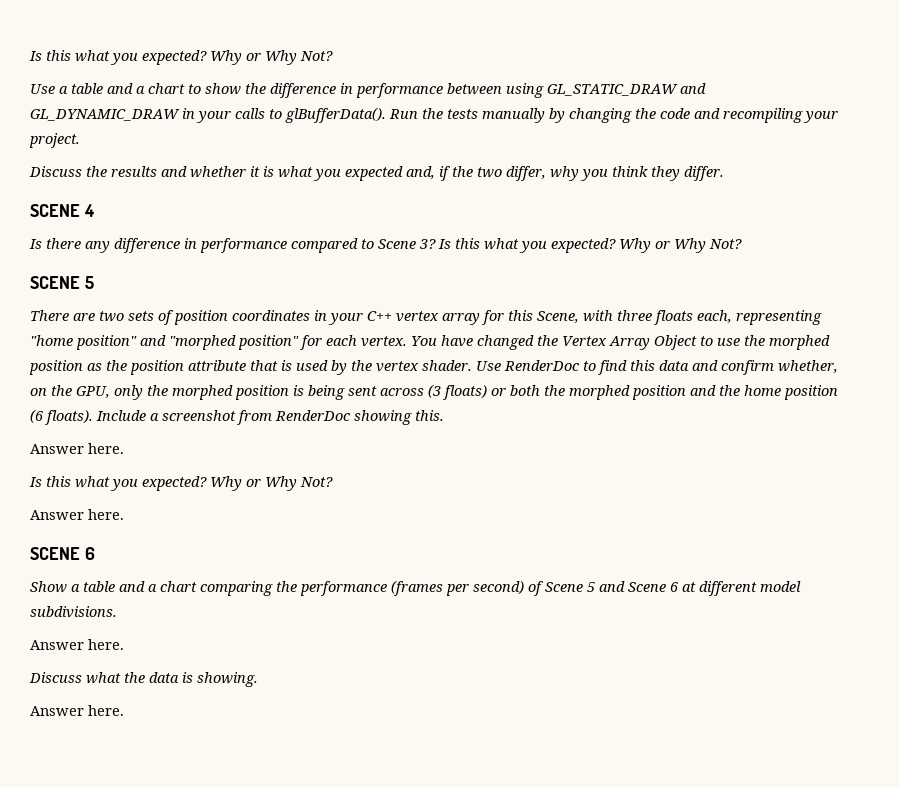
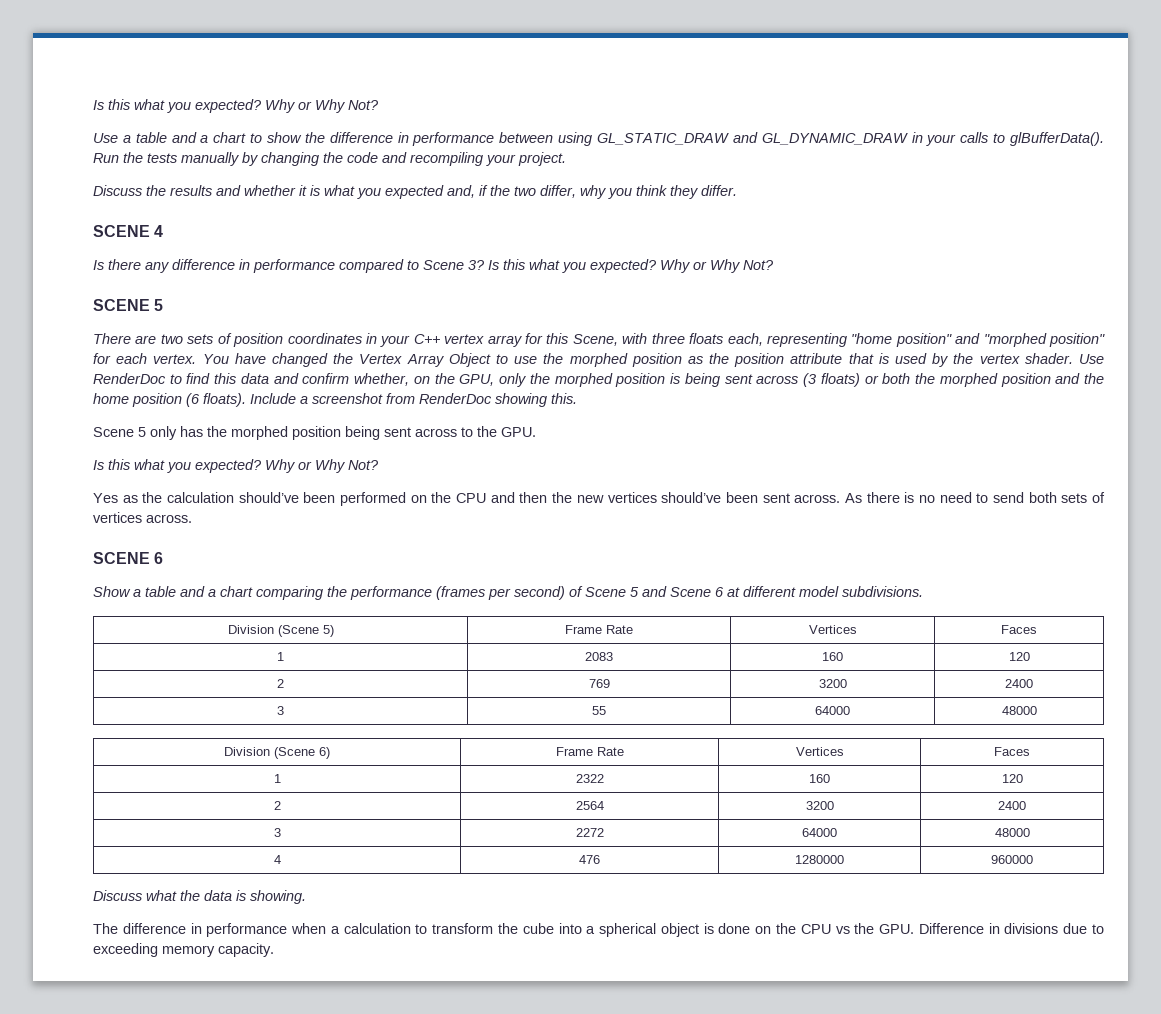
[30,443,124,454] [29,476,333,491] [30,509,124,520] Answer here. // Is this what you expected? Why or Why Not? // Answer here. -> [93,426,536,440] [93,459,379,473] [93,492,1106,506] [93,512,192,523] Scene 5 only has the morphed position being sent across to the GPU. // Is this what you expected? Why or Why Not? // Yes as the calculation should’ve been performed on the CPU and then the new vertices should’ve been sent across. As there is no need to send both sets of vertices across.
[30,639,124,650] // Answer here. -> [227,625,334,637] [565,625,633,634] [808,625,857,634] [1001,625,1037,634] [277,652,284,661] [585,652,613,661] [822,652,843,661] [1008,652,1030,661] [277,679,284,688] [588,679,610,688] [818,679,847,688] [1005,679,1033,688] [277,706,284,715] [592,706,606,715] [815,706,850,715] [1001,706,1037,715] [224,747,330,759] [555,747,624,756] [795,747,844,756] [994,747,1030,756] [273,774,281,783] [575,774,604,783] [809,774,830,783] [1001,774,1023,783] [273,801,281,810] [575,801,604,810] [805,801,834,810] [998,801,1026,810] [273,828,281,837] [575,828,604,837] [802,828,837,837] [994,828,1030,837] [273,855,281,864] [579,855,600,864] [795,855,844,864] [991,855,1033,864] // Division (Scene 5) | Frame Rate | Vertices | Faces // 1 | 2083 | 160 | 120 // 2 | 769 | 3200 | 2400 // 3 | 55 | 64000 | 48000 // Division (Scene 6) | Frame Rate | Vertices | Faces // 1 | 2322 | 160 | 120 // 2 | 2564 | 3200 | 2400 // 3 | 2272 | 64000 | 48000 // 4 | 476 | 1280000 | 960000
[30,705,124,716] Answer here. -> [93,923,1105,937] [93,943,274,957] The difference in performance when a calculation to transform the cube into a spherical object is done on the CPU vs the GPU. Difference in divisions due to exceeding memory capacity.

